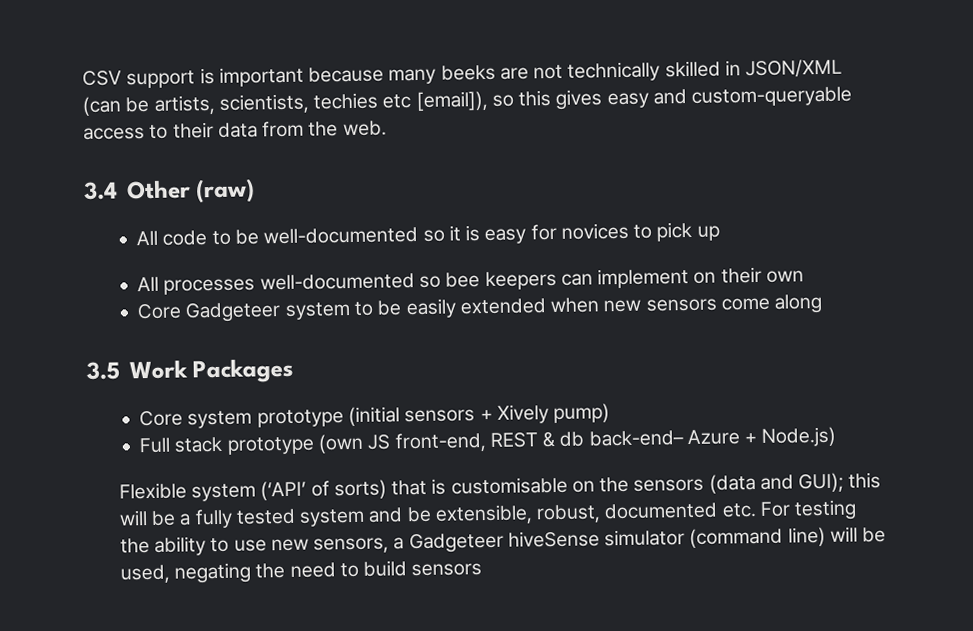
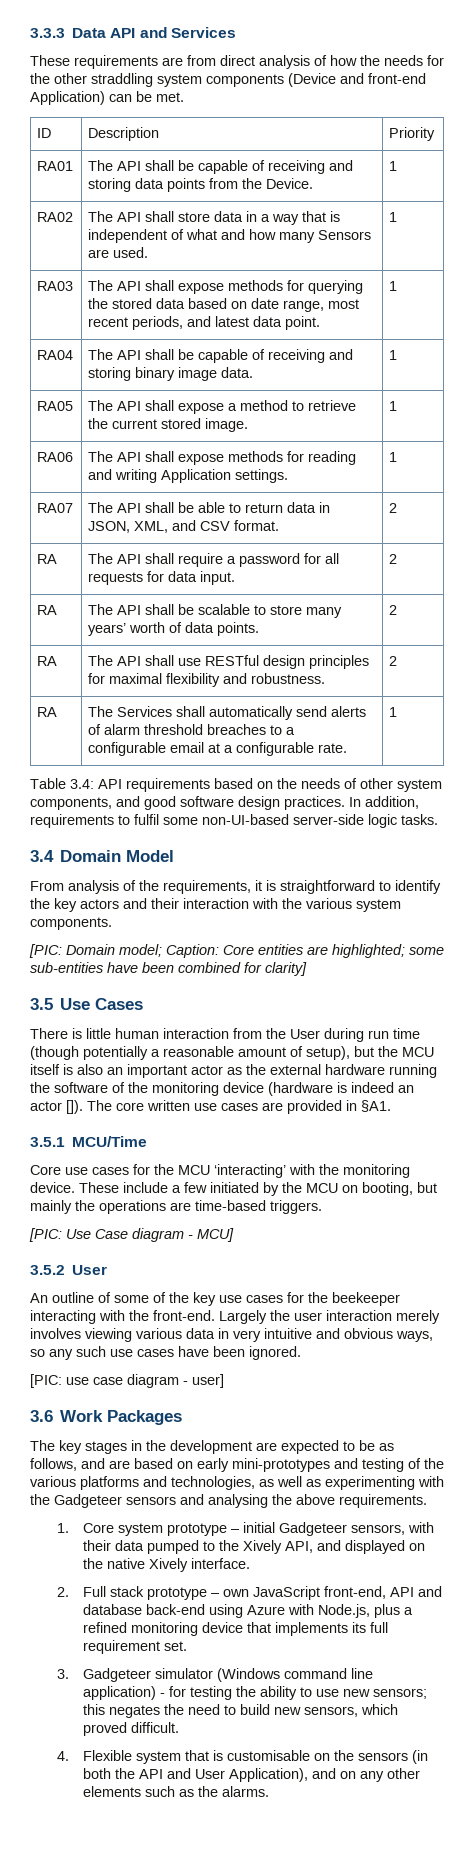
[82,58,843,89] [82,86,853,116] [83,120,387,140] [83,178,256,204] [136,221,720,246] [137,266,804,295] [137,294,824,323] [86,358,295,384] [139,403,611,429] [139,426,837,455] [118,479,387,502] CSV support is important because many beeks are not technically skilled in JSON/XML (can be artists, scientists, techies etc [email]), so this gives easy and custom-queryable access to their data from the web. // 3.4 Other (raw) // All code to be well-documented so it is easy for novices to pick up // All processes well-documented so bee keepers can implement on their own // Core Gadgeteer system to be easily extended when new sensors come along // 3.5 Work Packages // Core system prototype (initial sensors + Xively pump) // Full stack prototype (own JS front-end, REST & db back-end– Azure + Node.js) // Flexible system (‘API’ of sorts) -> [30,27,236,38] [30,55,444,69] [30,73,426,87] [30,91,184,105] [37,128,52,138] [88,127,160,141] [389,127,436,141] [37,161,74,171] [88,160,354,174] [88,178,314,192] [389,161,398,171] [37,212,74,222] [88,211,341,225] [88,229,372,243] [88,247,149,258] [389,212,398,222] [37,281,74,291] [88,280,364,294] [88,298,360,312] [88,316,321,330] [389,281,398,291] [37,350,74,360] [88,349,354,363] [88,367,254,381] [389,350,398,360] [37,401,74,411] [88,400,357,414] [88,418,249,432] [389,401,398,411] [37,452,74,462] [88,451,357,465] [88,469,289,483] [389,452,398,462] [37,503,74,513] [88,502,331,513] [88,520,280,533] [389,503,398,513] [37,554,58,564] [88,553,340,567] [88,571,236,585] [389,554,398,564] [37,605,58,615] [88,604,343,618] [88,622,260,636] [389,605,398,615] [37,656,58,666] [88,655,370,669] [88,673,326,687] [389,656,398,666] [37,707,58,717] [88,706,367,720] [88,724,296,735] [88,742,348,756] [389,707,398,717] [30,778,442,792] [30,796,419,810] [30,814,438,828] [30,850,175,862] [30,880,441,894] [30,898,401,912] [30,917,112,930] [29,944,444,958] [30,962,307,976] [30,998,144,1010] [30,1028,420,1042] [30,1046,434,1060] [30,1064,437,1078] [30,1082,414,1096] [30,1100,391,1114] [30,1136,148,1147] [30,1164,410,1178] [30,1182,437,1196] [30,1200,322,1214] [29,1228,234,1242] [30,1265,108,1275] [30,1292,400,1306] [30,1310,440,1324] [30,1328,433,1342] [30,1346,301,1360] [30,1374,224,1388] [30,1410,183,1425] [30,1440,394,1454] [30,1458,444,1472] [30,1476,444,1490] [30,1494,427,1508] [56,1522,435,1536] [83,1540,426,1554] [83,1558,251,1572] [56,1586,443,1600] [83,1604,414,1618] [83,1622,389,1636] [83,1640,188,1654] [56,1668,374,1682] [83,1686,428,1700] [83,1704,399,1718] [83,1722,180,1736] [56,1750,182,1764] 3.3.3 Data API and Services // These requirements are from direct analysis of how the needs for the other straddling system components (Device and front-end Application) can be met. // ID | Description | Priority // RA01 | The API shall be capable of receiving and storing data points from the Device. | 1 // RA02 | The API shall store data in a way that is independent of what and how many Sensors are used. | 1 // RA03 | The API shall expose methods for querying the stored data based on date range, most recent periods, and latest data point. | 1 // RA04 | The API shall be capable of receiving and storing binary image data. | 1 // RA05 | The API shall expose a method to retrieve the current stored image. | 1 // RA06 | The API shall expose methods for reading and writing Application settings. | 1 // RA07 | The API shall be able to return data in JSON, XML, and CSV format. | 2 // RA | The API shall require a password for all requests for data input. | 2 // RA | The API shall be scalable to store many years’ worth of data points. | 2 // RA | The API shall use RESTful design principles for maximal flexibility and robustness. | 2 // RA | The Services shall automatically send alerts of alarm threshold breaches to a configurable email at a configurable rate. | 1 // Table 3.4: API requirements based on the needs of other system components, and good software design practices. In addition, requirements to fulfil some non-UI-based server-side logic tasks. // 3.4 Domain Model // From analysis of the requirements, it is straightforward to identify the key actors and their interaction with the various system components. // [PIC: Domain model; Caption: Core entities are highlighted; some sub-entities have been combined for clarity] // 3.5 Use Cases // There is little human interaction from the User during run time (though potentially a reasonable amount of setup), but the MCU itself is also an important actor as the external hardware running the software of the monitoring device (hardware is indeed an actor []). The core written use cases are provided in §A1. // 3.5.1 MCU/Time // Core use cases for the MCU ‘interacting’ with the monitoring device. These include a few initiated by the MCU on booting, but mainly the operations are time-based triggers. // [PIC: Use Case diagram - MCU] // 3.5.2 User // An outline of some of the key use cases for the beekeeper interacting with the front-end. Largely the user interaction merely involves viewing various data in very intuitive and obvious ways, so any such use cases have been ignored. // [PIC: use case diagram - user] // 3.6 Work Packages // The key stages in the development are expected to be as follows, and are based on early mini-prototypes and testing of the various platforms and technologies, as well as experimenting with the Gadgeteer sensors and analysing the above requirements. // 1. Core system prototype – initial Gadgeteer sensors, with their data pumped to the Xively API, and displayed on the native Xively interface. // 2. Full stack prototype – own JavaScript front-end, API and database back-end using Azure with Node.js, plus a refined monitoring device that implements its full requirement set. // 3. Gadgeteer simulator (Windows command line application) - for testing the ability to use new sensors; this negates the need to build new sensors, which proved difficult. // 4. Flexible system
[708,472,882,494] [118,499,858,529] [119,526,887,556] [119,560,483,584] (data and GUI); this will be a fully tested system and be extensible, robust, documented etc. For testing the ability to use new sensors, a Gadgeteer hiveSense simulator (command line) will be used, negating the need to build sensors -> [412,1750,429,1764] [83,1768,421,1782] [83,1786,270,1797] (in both the API and User Application), and on any other elements such as the alarms.

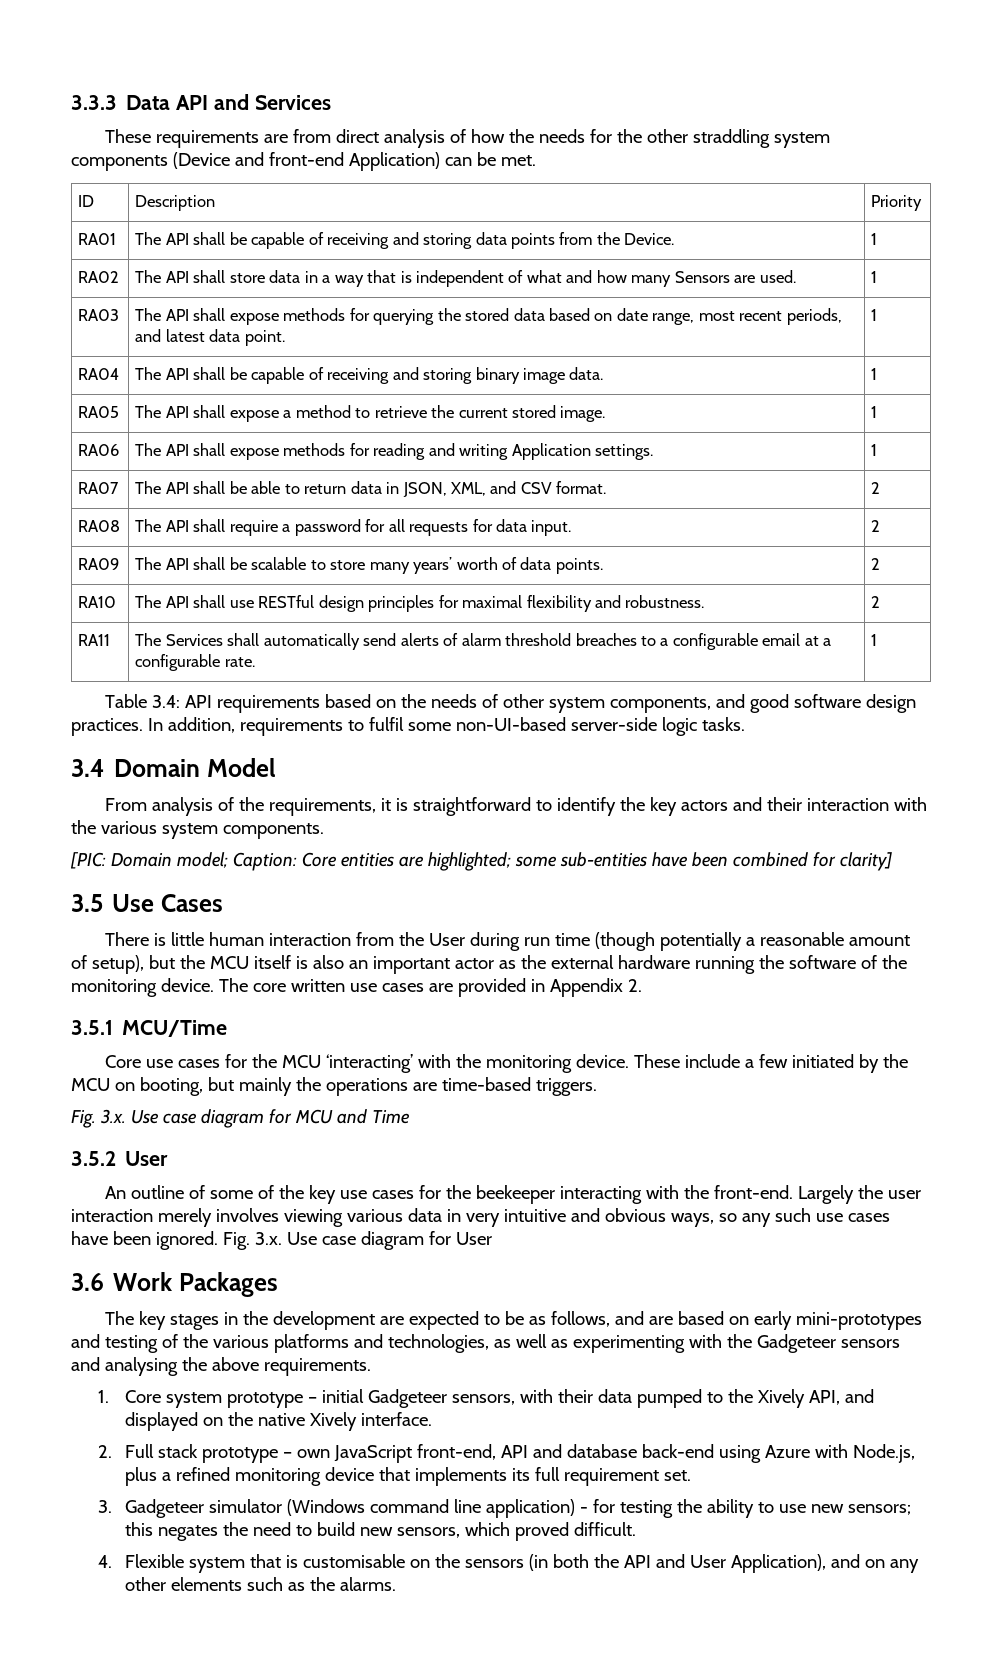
[37,554,58,564] RA -> [78,520,121,532] RA08
[37,605,58,615] RA -> [78,558,120,570] RA09
[37,656,58,666] RA -> [78,596,117,608] RA10
[37,707,58,717] RA -> [78,634,111,646] RA11
[223,1082,414,1096] [30,1100,83,1114] device (hardware is indeed an actor []). -> [160,978,214,992] device.
[361,1100,391,1112] §A1. -> [549,978,642,997] Appendix 2.
[29,1228,234,1242] [PIC: Use Case diagram - MCU] -> [71,1109,410,1128] Fig. 3.x. Use case diagram for MCU and Time
[30,1374,224,1388] // [PIC: use case diagram - user] -> [222,1231,492,1250] Fig. 3.x. Use case diagram for User

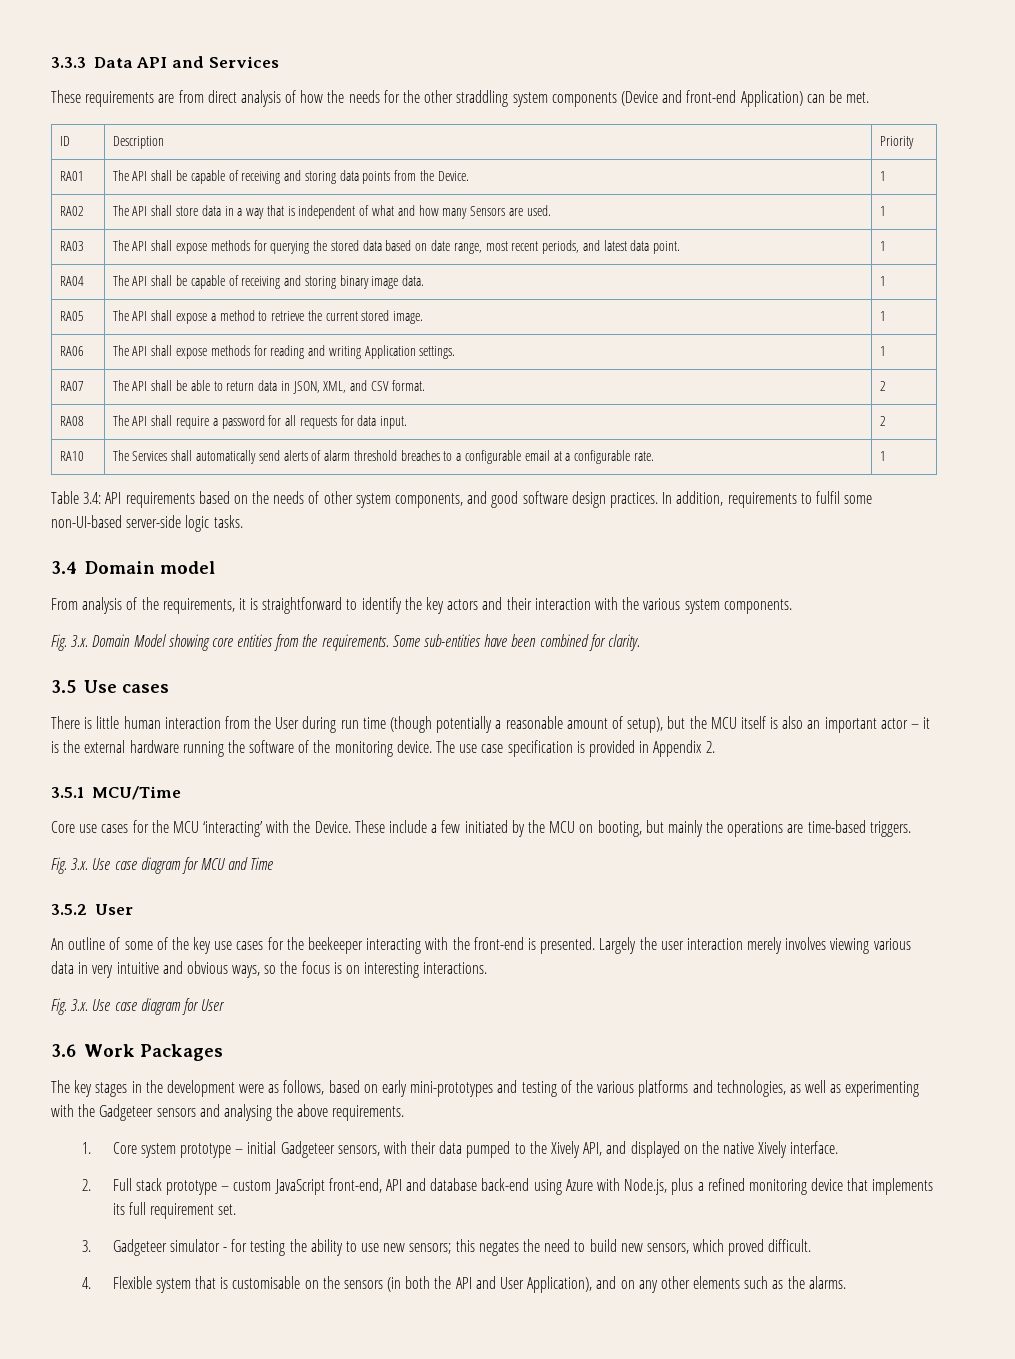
[78,558,120,570] [135,557,603,574] [871,558,881,570] [78,596,117,608] [135,595,705,612] [871,596,881,608] [78,634,111,646] RA09 | The API shall be scalable to store many years’ worth of data points. | 2 // RA10 | The API shall use RESTful design principles for maximal flexibility and robustness. | 2 // RA11 -> [59,451,84,461] RA10
[207,758,276,777] Model -> [159,561,215,574] model
[70,852,557,871] [PIC: Domain model; Caption: Core entities are highlighted; some -> [51,634,420,651] Fig. 3.x. Domain Model showing core entities from the requirements. Some
[839,852,892,871] clarity] -> [607,634,640,651] clarity.
[161,894,223,912] Cases -> [121,684,169,693] cases
[498,960,516,969] as -> [910,717,931,729] [51,741,59,753] – it is
[252,979,453,992] core written use cases are -> [459,740,585,757] use case specification is
[486,1054,630,1073] monitoring device. -> [314,821,351,833] Device.
[714,1185,794,1199] front-end. -> [473,937,596,954] front-end is presented.
[741,1208,890,1227] [71,1231,218,1250] any such use cases have been ignored. -> [280,961,488,978] the focus is on interesting interactions. //
[380,1311,674,1330] are expected to be as follows, and are -> [239,1080,325,1095] were as follows,
[297,1449,331,1458] own -> [233,1180,272,1191] custom
[287,1499,576,1518] (Windows command line application) -> (220, 1245) none

